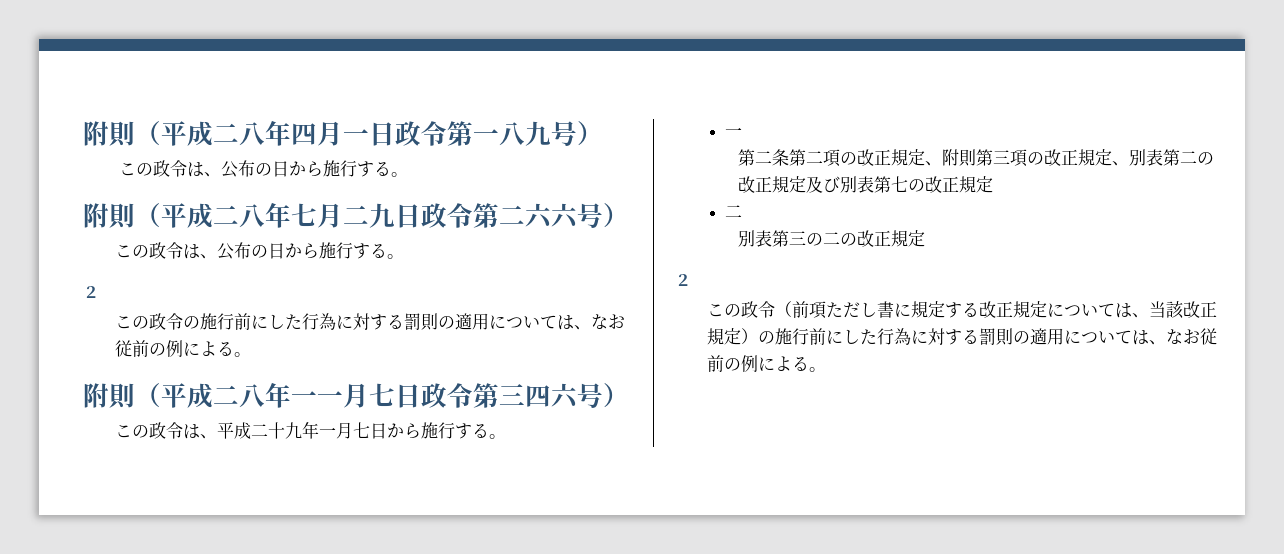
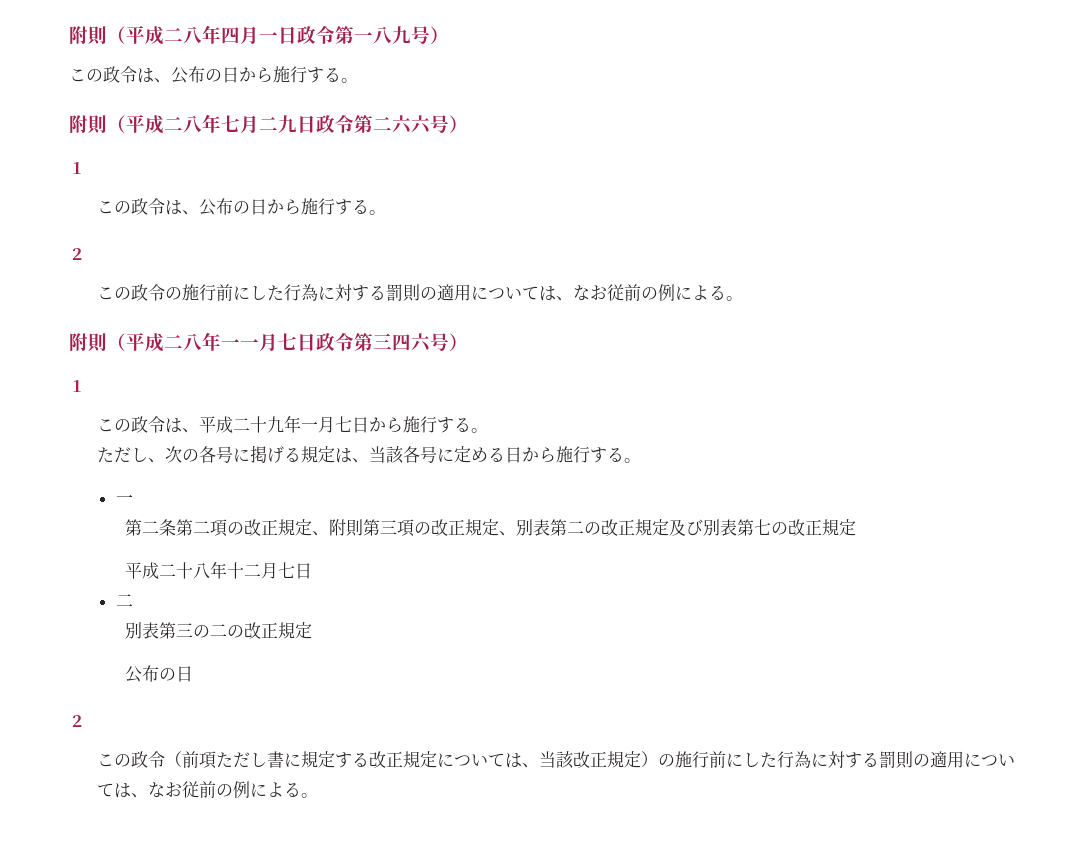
(629, 215) none -> [69,162,85,174] // １
(629, 395) none -> [69,380,85,392] // １
(506, 436) none -> [96,445,641,464] // ただし、次の各号に掲げる規定は、当該各号に定める日から施行する。
(994, 184) none -> [124,561,312,579] // 平成二十八年十二月七日
(926, 238) none -> [124,665,193,683] // 公布の日

